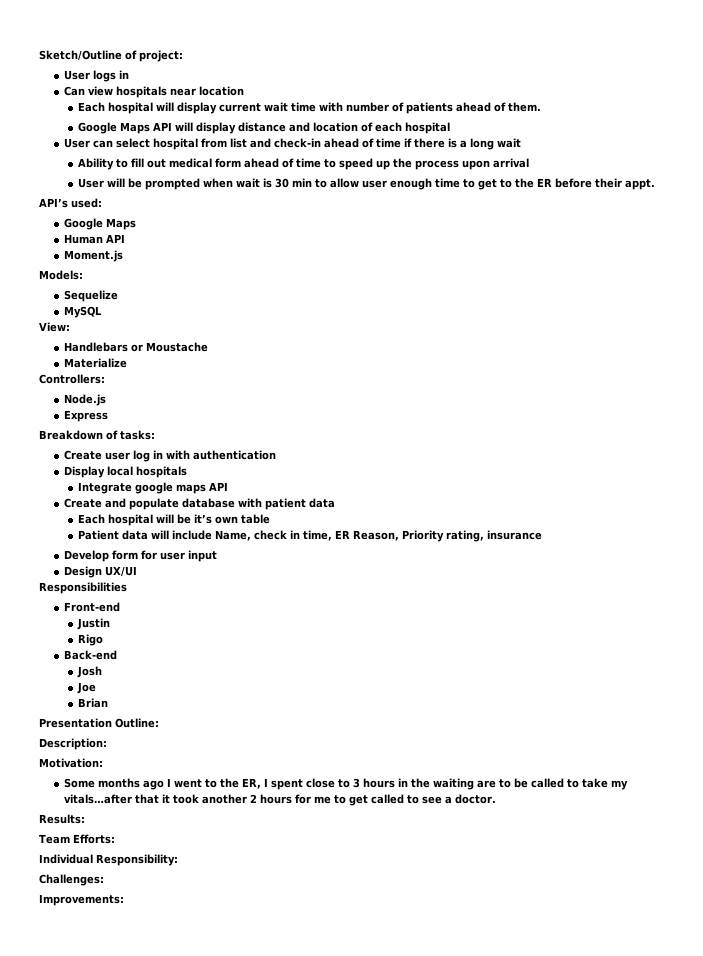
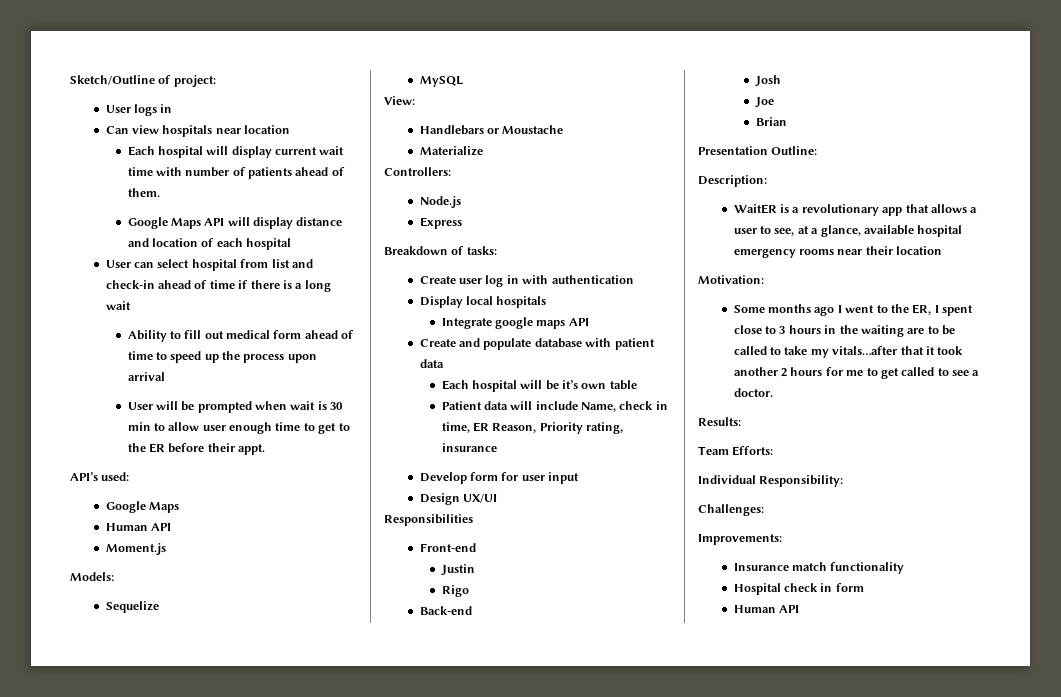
(107, 744) none -> [733,204,978,216] [733,225,963,237] [733,246,943,258] // WaitER is a revolutionary app that allows a user to see, at a glance, available hospital emergency rooms near their location
(124, 900) none -> [733,562,905,574] [733,583,864,595] [733,605,800,613] // Insurance match functionality // Hospital check in form // Human API

